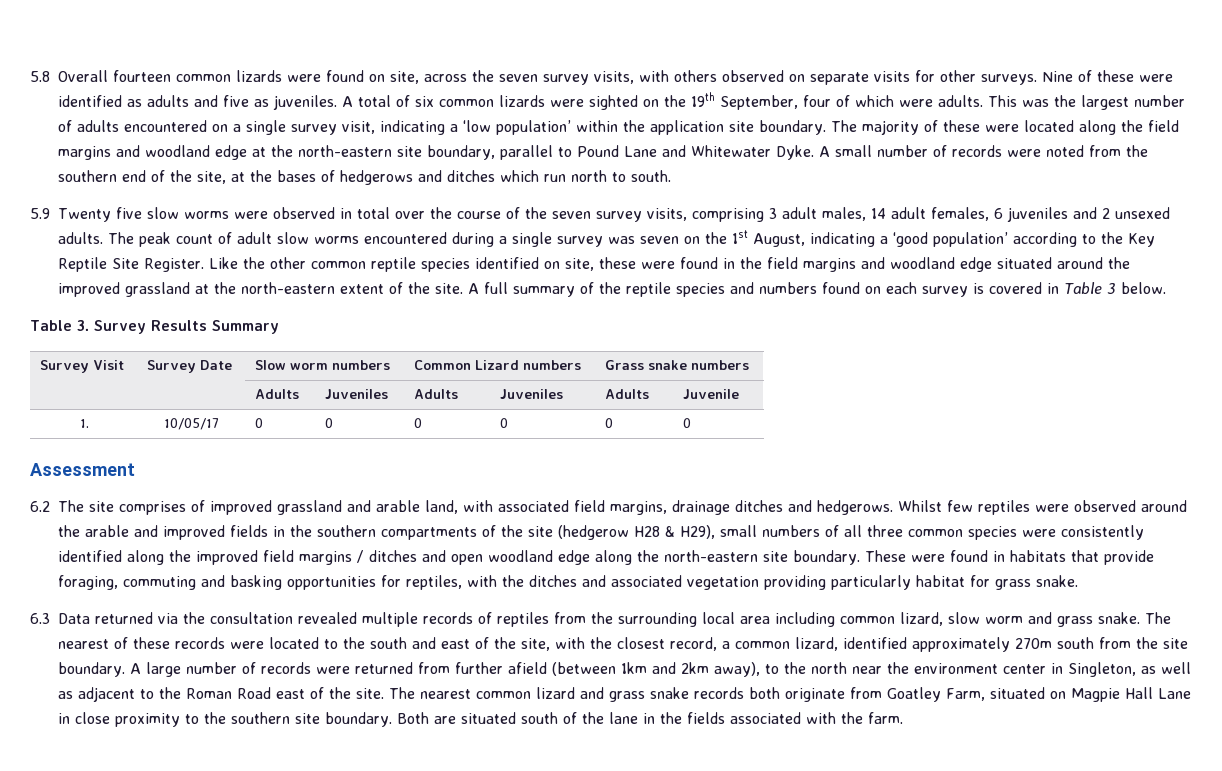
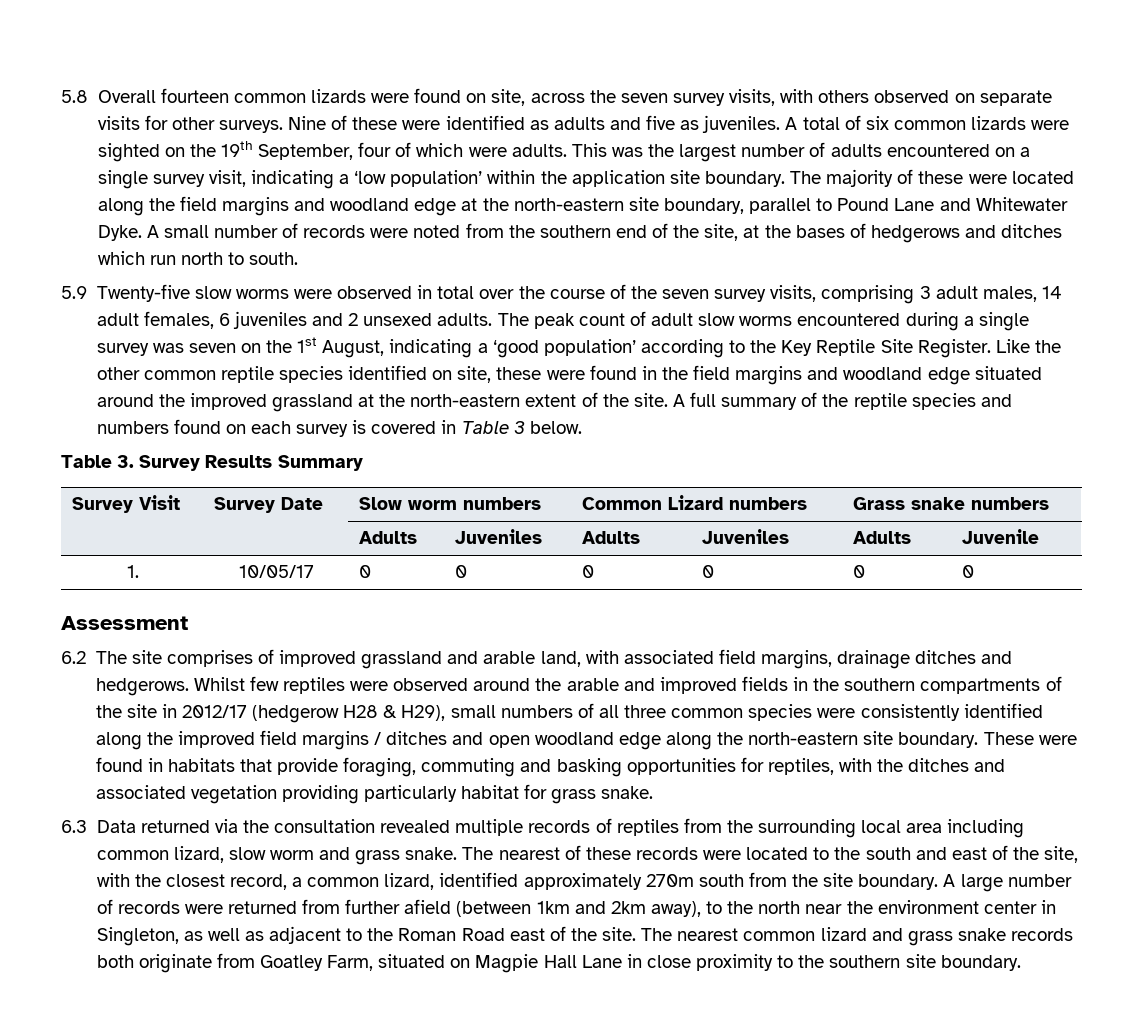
[58,207,142,222] Twenty five -> [96,284,190,302] Twenty-five
(553, 531) none -> [161,704,247,718] in 2012/17
[397,712,903,724] Both are situated south of the lane in the fields associated with the farm. -> (1021, 963) none

